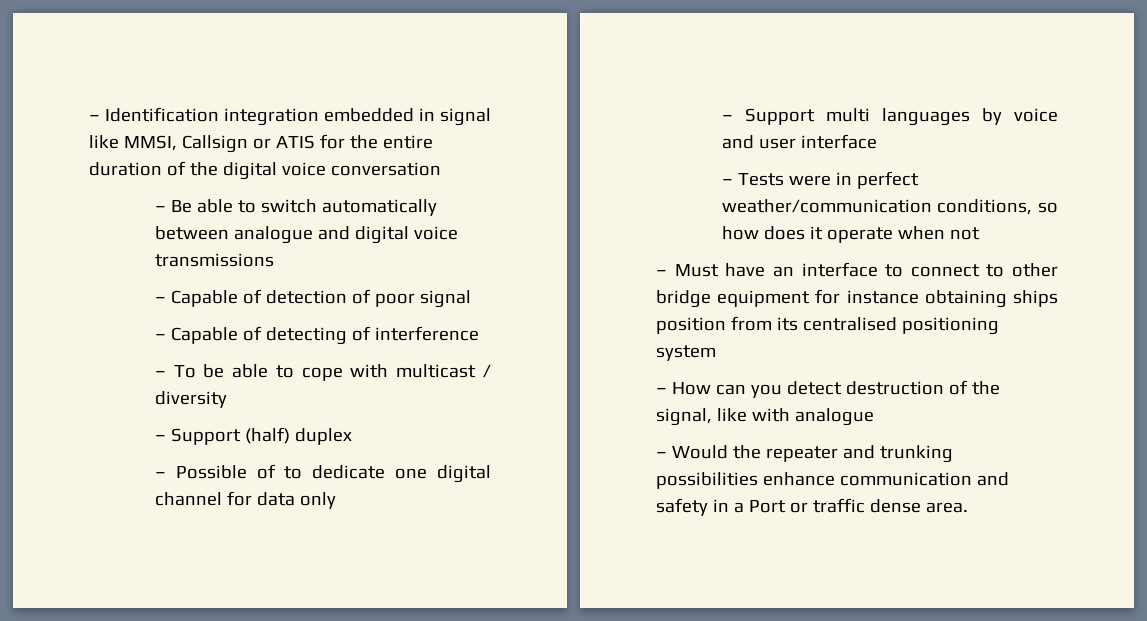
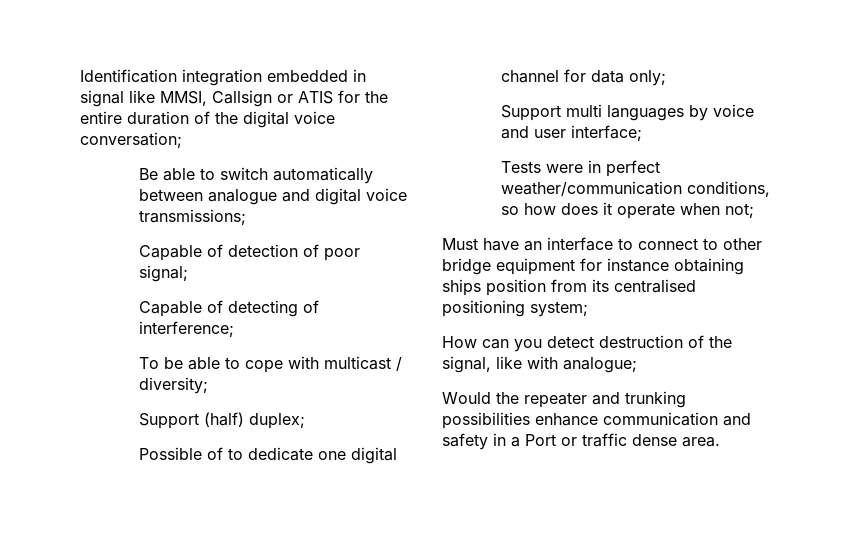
[89,115,100,121] – -> (80, 76) none
[330,162,441,176] [154,206,166,212] conversation // – -> [80,132,182,148] conversation; //
[154,253,274,267] [154,297,166,303] transmissions // – -> [139,209,247,225] transmissions; //
[419,290,471,308] [154,334,166,340] signal // – -> [139,265,189,282] signal; //
[374,326,479,341] [154,371,166,377] interference // – -> [139,321,235,337] interference; //
[154,391,227,408] [154,427,352,445] [154,472,166,478] diversity // – Support (half) duplex // – -> [139,377,209,394] [139,412,306,429] diversity; // Support (half) duplex; //
[299,492,336,509] [721,115,733,121] only // – -> [629,70,667,86] only; //
[800,134,877,149] [721,179,733,185] interface // – -> [571,125,643,141] interface; //
[949,227,980,240] [656,270,667,276] not // – -> [725,203,755,218] not; //
[656,345,716,361] [656,388,667,394] system // – -> [530,301,588,317] system; //
[794,408,874,426] [656,452,667,458] analogue // – -> [563,357,637,373] analogue; //

